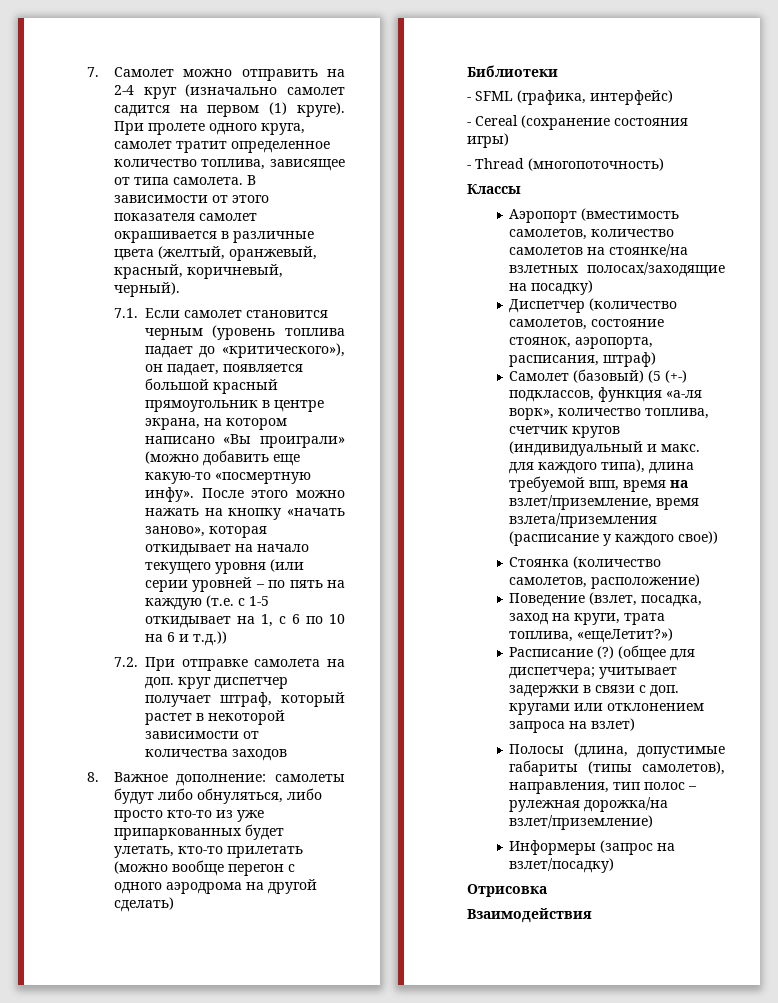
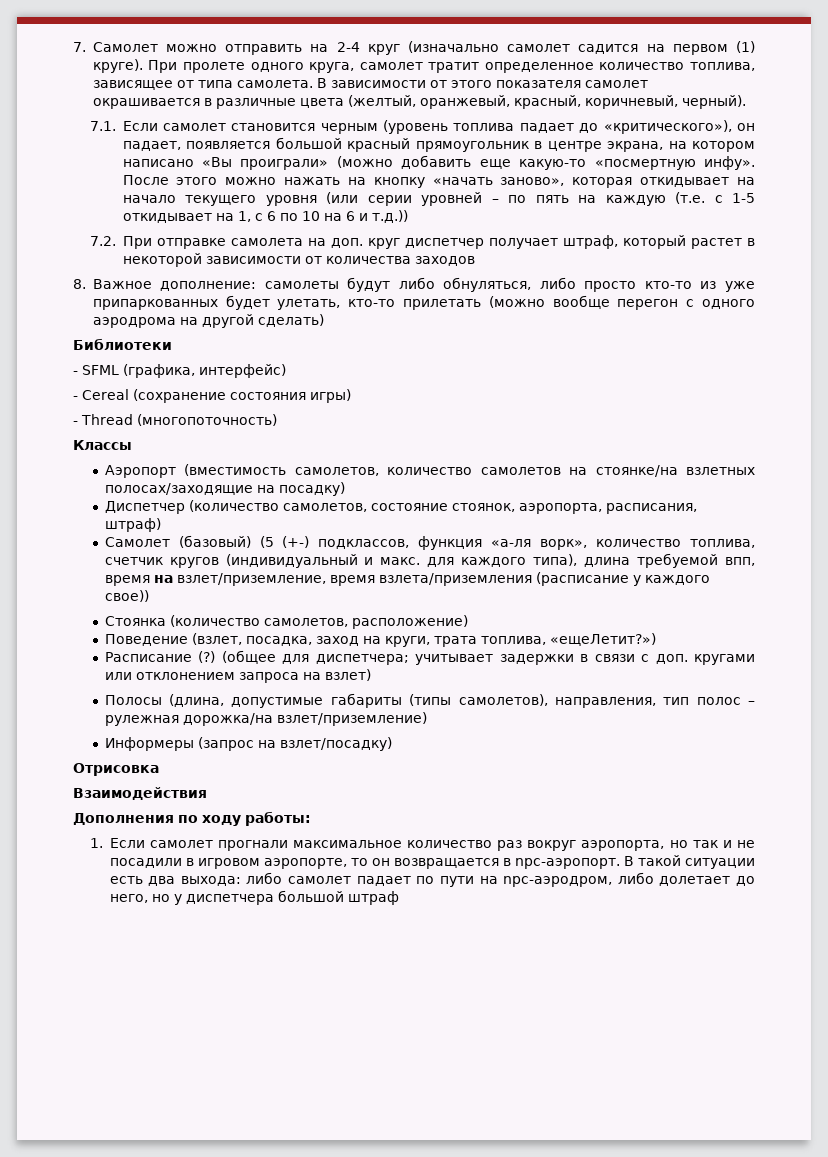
(592, 915) none -> [73,811,311,826] [89,838,756,851] [109,855,755,869] [109,872,756,887] [109,890,399,905] // Дополнения по ходу работы: // 1. Если самолет прогнали максимальное количество раз вокруг аэропорта, но так и не посадили в игровом аэропорте, то он возвращается в npc-аэропорт. В такой ситуации есть два выхода: либо самолет падает по пути на npc-аэродром, либо долетает до него, но у диспетчера большой штраф

